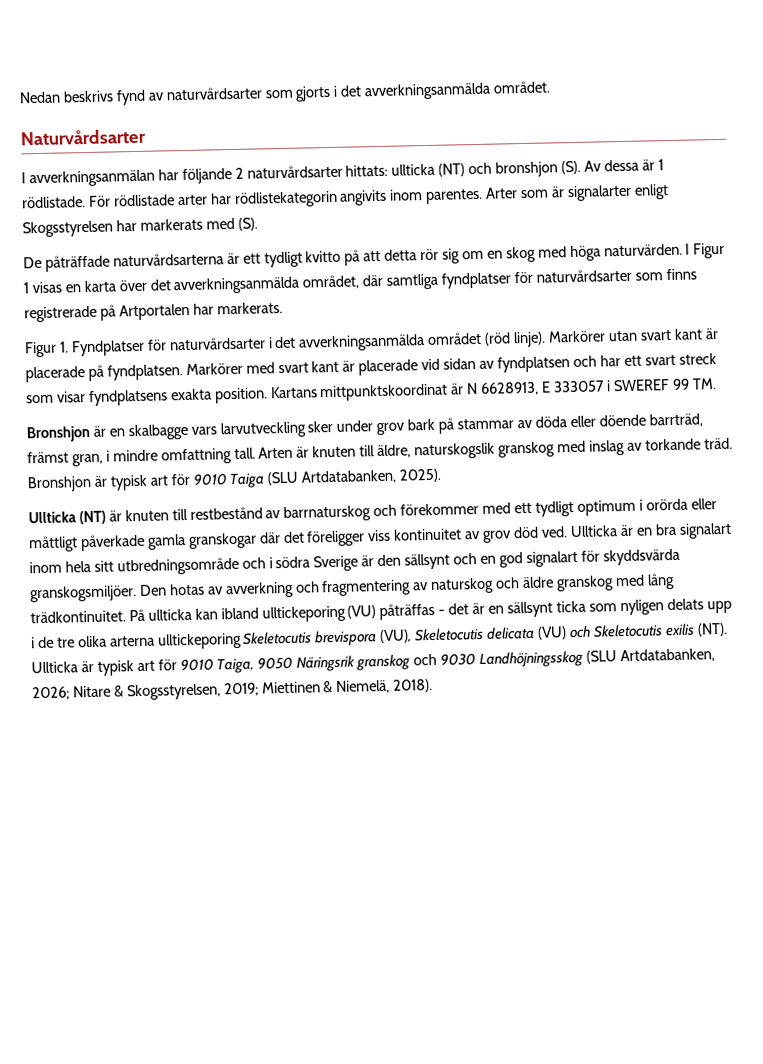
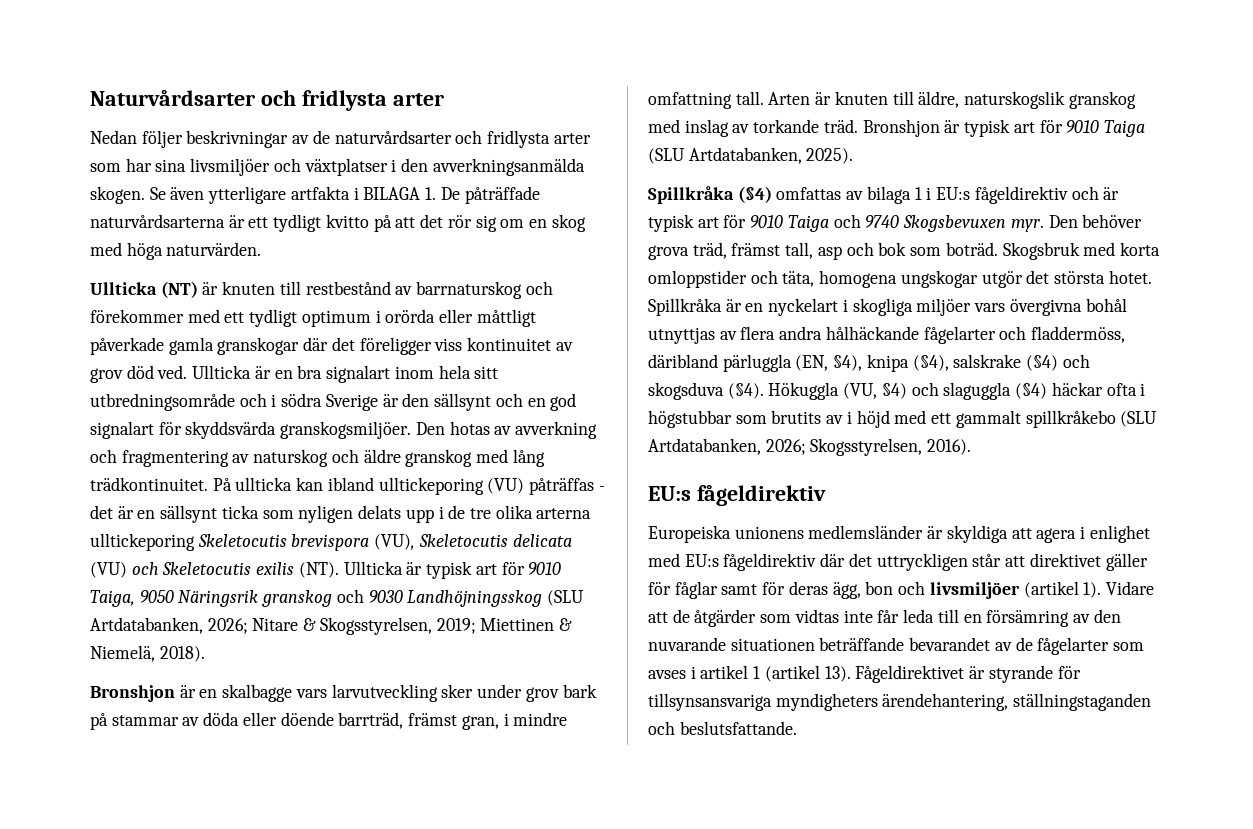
[19,80,551,106] [20,128,146,146] [21,159,664,188] [22,184,669,209] [22,217,258,238] Nedan beskrivs fynd av naturvårdsarter som gjorts i det avverkningsanmälda området. // Naturvårdsarter // I avverkningsanmälan har följande 2 naturvårdsarter hittats: ullticka (NT) och bronshjon (S). Av dessa är 1 rödlistade. För rödlistade arter har rödlistekategorin angivits inom parentes. Arter som är signalarter enligt Skogsstyrelsen har markerats med (S). // -> [90,89,444,111] [90,130,591,148] [90,158,585,176] [90,186,437,204] Naturvårdsarter och fridlysta arter // Nedan följer beskrivningar av de naturvårdsarter och fridlysta arter som har sina livsmiljöer och växtplatser i den avverkningsanmälda skogen. Se även ytterligare artfakta i BILAGA 1.
[384,249,418,261] detta -> [420,214,444,228] det
[685,242,726,259] [23,268,697,295] [24,301,283,323] [25,328,719,358] [25,353,717,383] [26,378,717,407] [26,413,703,443] [27,437,733,467] [27,468,442,493] I Figur 1 visas en karta över det avverkningsanmälda området, där samtliga fyndplatser för naturvårdsarter som finns registrerade på Artportalen har markerats. // Figur 1. Fyndplatser för naturvårdsarter i det avverkningsanmälda området (röd linje). Markörer utan svart kant är placerade på fyndplatsen. Markörer med svart kant är placerade vid sidan av fyndplatsen och har ett svart streck som visar fyndplatsens exakta position. Kartans mittpunktskoordinat är N 6628913, E 333057 i SWEREF 99 TM. // Bronshjon är en skalbagge vars larvutveckling sker under grov bark på stammar av döda eller döende barrträd, främst gran, i mindre omfattning tall. Arten är knuten till äldre, naturskogslik granskog med inslag av torkande träd. Bronshjon är typisk art för 9010 Taiga (SLU Artdatabanken, 2025). -> (262, 249) none
(434, 685) none -> [90,684,597,702] [90,712,568,730] [648,91,1136,109] [648,119,1145,137] [648,147,854,164] [648,186,1120,204] [648,214,1143,232] [648,242,1160,260] [648,270,1152,288] [648,298,1127,316] [648,326,1126,344] [648,354,1090,372] [648,382,1146,400] [648,410,1158,428] [648,438,972,456] [648,484,826,506] [648,525,1150,543] [648,553,1148,571] [648,581,1154,599] [648,609,1121,627] [648,637,1145,655] [648,665,1081,683] [648,693,1152,711] [648,721,797,735] // Bronshjon är en skalbagge vars larvutveckling sker under grov bark på stammar av döda eller döende barrträd, främst gran, i mindre omfattning tall. Arten är knuten till äldre, naturskogslik granskog med inslag av torkande träd. Bronshjon är typisk art för 9010 Taiga (SLU Artdatabanken, 2025). // Spillkråka (§4) omfattas av bilaga 1 i EU:s fågeldirektiv och är typisk art för 9010 Taiga och 9740 Skogsbevuxen myr. Den behöver grova träd, främst tall, asp och bok som boträd. Skogsbruk med korta omloppstider och täta, homogena ungskogar utgör det största hotet. Spillkråka är en nyckelart i skogliga miljöer vars övergivna bohål utnyttjas av flera andra hålhäckande fågelarter och fladdermöss, däribland pärluggla (EN, §4), knipa (§4), salskrake (§4) och skogsduva (§4). Hökuggla (VU, §4) och slaguggla (§4) häckar ofta i högstubbar som brutits av i höjd med ett gammalt spillkråkebo (SLU Artdatabanken, 2026; Skogsstyrelsen, 2016). // EU:s fågeldirektiv // Europeiska unionens medlemsländer är skyldiga att agera i enlighet med EU:s fågeldirektiv där det uttryckligen står att direktivet gäller för fåglar samt för deras ägg, bon och livsmiljöer (artikel 1). Vidare att de åtgärder som vidtas inte får leda till en försämring av den nuvarande situationen beträffande bevarandet av de fågelarter som avses i artikel 1 (artikel 13). Fågeldirektivet är styrande för tillsynsansvariga myndigheters ärendehantering, ställningstaganden och beslutsfattande.

